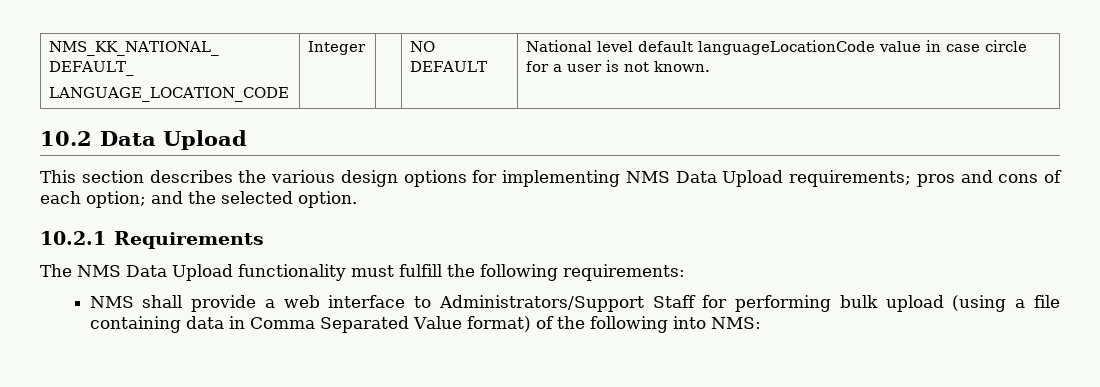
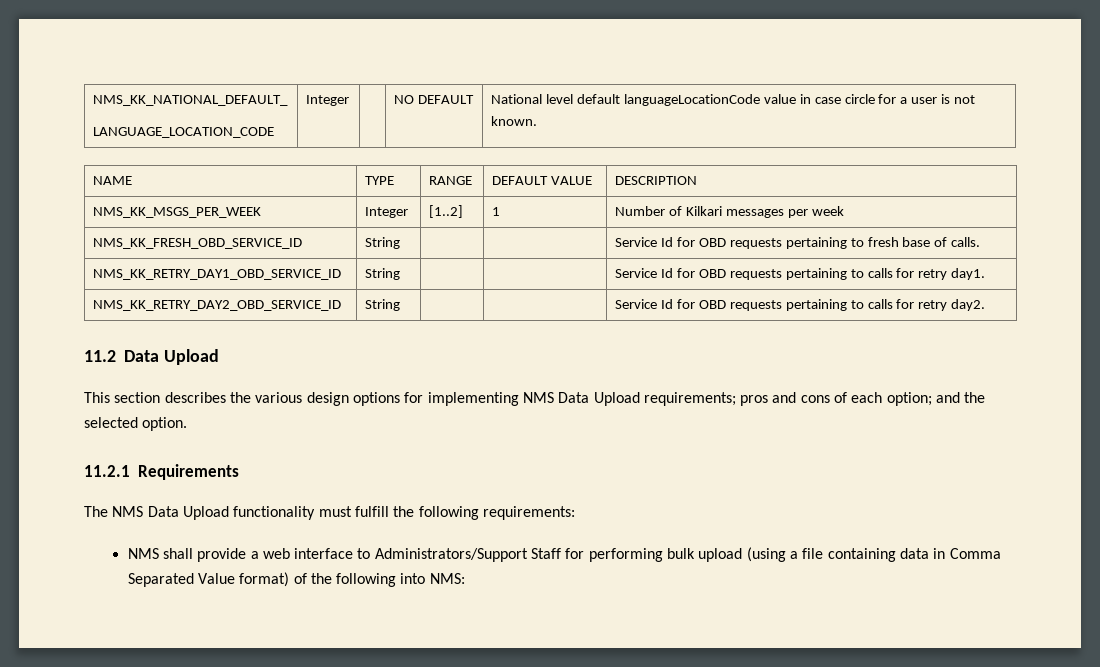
[40,131,92,146] // 10.2 -> [93,176,133,185] [365,176,395,185] [429,176,473,185] [492,176,593,185] [615,176,698,185] [93,207,262,218] [365,207,409,218] [429,205,464,218] [492,207,501,216] [615,206,844,218] [93,238,303,249] [365,237,401,249] [615,237,981,249] [93,269,342,280] [365,268,401,280] [615,268,986,280] [93,300,342,311] [365,299,401,311] [615,299,986,311] [84,350,116,362] // NAME | TYPE | RANGE | DEFAULT VALUE | DESCRIPTION // NMS_KK_MSGS_PER_WEEK | Integer | [1..2] | 1 | Number of Kilkari messages per week // NMS_KK_FRESH_OBD_SERVICE_ID | String | | | Service Id for OBD requests pertaining to fresh base of calls. // NMS_KK_RETRY_DAY1_OBD_SERVICE_ID | String | | | Service Id for OBD requests pertaining to calls for retry day1. // NMS_KK_RETRY_DAY2_OBD_SERVICE_ID | String | | | Service Id for OBD requests pertaining to calls for retry day2. // 11.2
[40,231,106,245] 10.2.1 -> [84,465,130,477] 11.2.1

